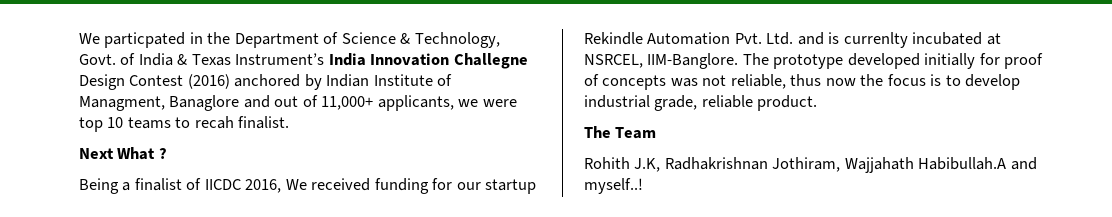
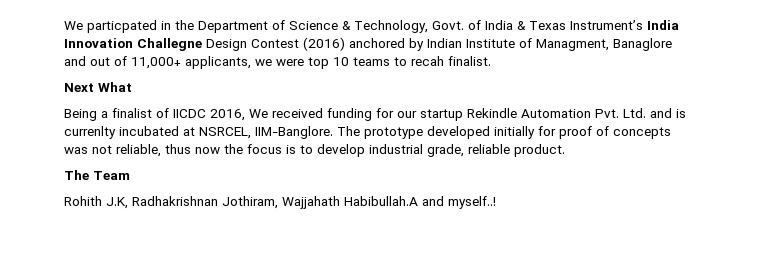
[158,148,167,159] ? -> (132, 87) none

